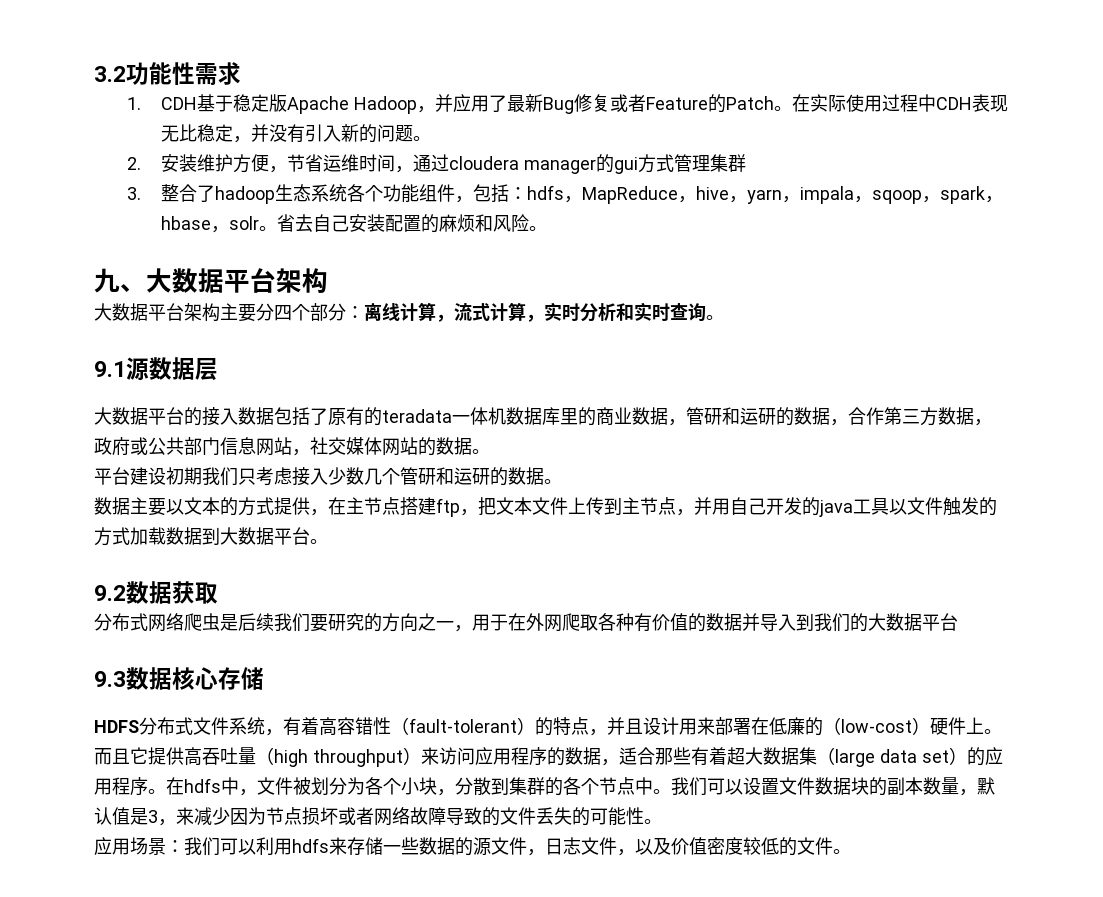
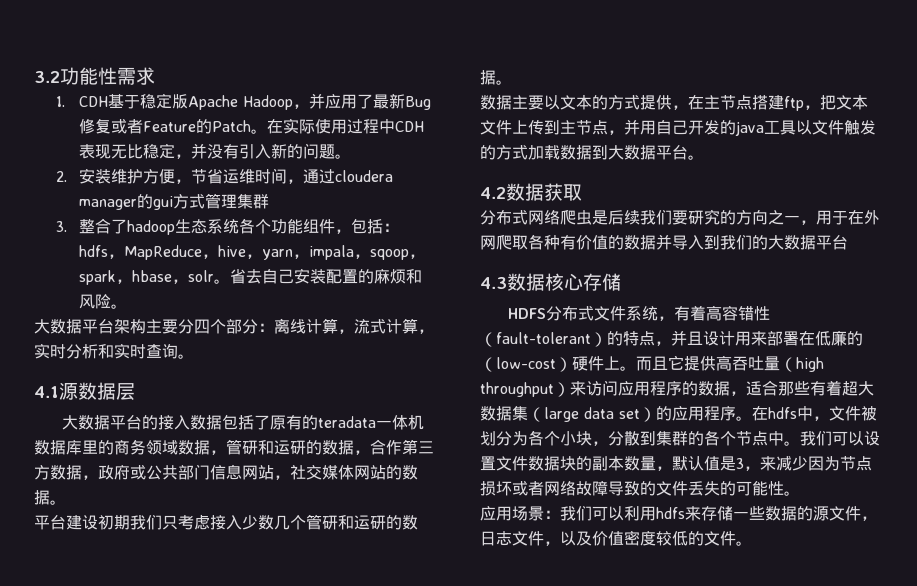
[94,268,328,293] // 九、大数据平台架构 -> (127, 306) none
[94,361,126,377] 9.1 -> [34,386,59,398] 4.1
[614,407,632,424] 业 -> [130,439,178,455] 务领域
[94,585,126,601] 9.2 -> [480,187,506,199] 4.2
[94,671,126,687] 9.3 -> [480,277,507,289] 4.3

